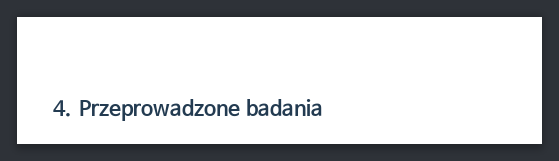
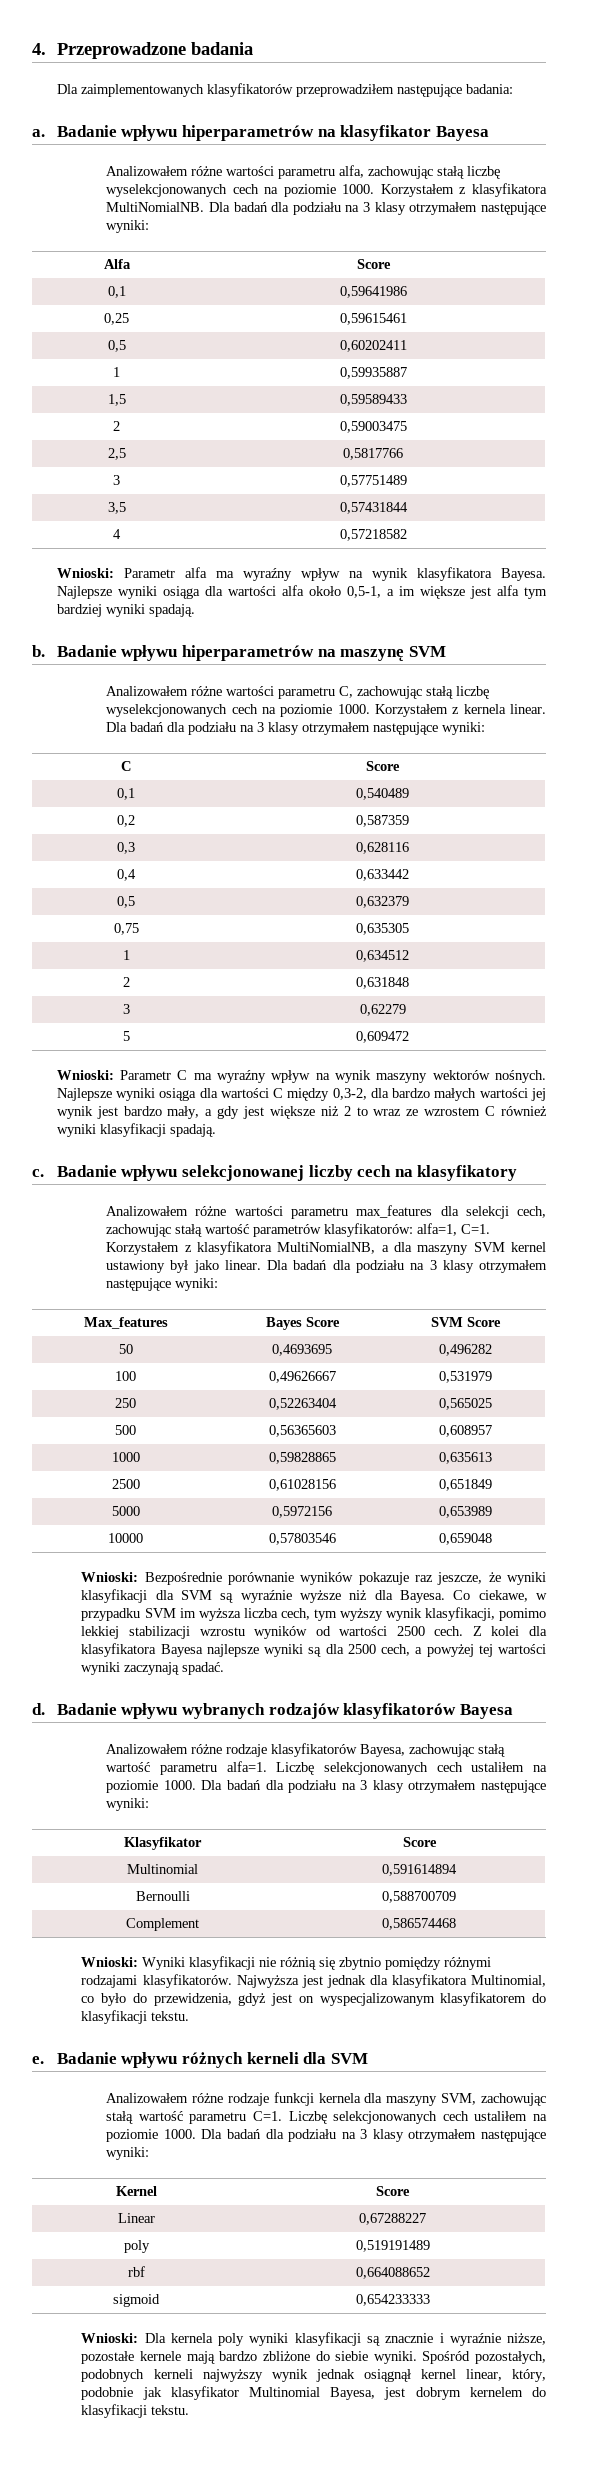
(323, 107) none -> [56,83,513,97] [32,125,489,141] [106,165,501,179] [106,183,547,197] [106,202,547,215] [106,220,150,233] [103,259,131,269] [356,259,391,269] [107,286,126,298] [339,286,407,298] [104,313,129,325] [339,313,407,325] [107,340,126,352] [339,340,407,352] [113,367,120,377] [339,367,407,379] [107,394,126,406] [339,394,407,406] [113,421,120,431] [339,421,407,433] [107,448,126,460] [343,448,403,460] [113,475,120,485] [339,475,407,487] [107,502,126,514] [339,502,408,514] [113,529,121,539] [339,529,407,541] [56,567,546,581] [56,585,547,599] [56,604,195,617] [32,645,446,661] [106,686,490,699] [106,704,546,717] [106,722,486,735] [121,761,131,771] [366,761,400,771] [117,788,135,800] [356,788,409,800] [117,815,135,827] [356,815,409,827] [117,842,135,854] [356,842,409,854] [117,869,136,881] [356,869,409,881] [117,896,135,908] [356,896,409,908] [113,923,139,935] [356,923,409,935] [122,950,130,960] [356,950,409,962] [122,977,130,987] [356,977,409,989] [122,1004,130,1014] [359,1004,406,1016] [122,1031,130,1041] [356,1031,409,1043] [56,1070,546,1083] [56,1088,547,1101] [56,1106,547,1119] [56,1123,216,1137] [32,1165,518,1181] [106,1205,546,1219] [106,1223,491,1237] [106,1241,546,1255] [106,1260,547,1273] [106,1278,219,1291] [83,1317,168,1329] [265,1317,340,1330] [431,1317,501,1327] [118,1344,133,1354] [272,1344,332,1356] [439,1344,492,1356] [115,1371,136,1381] [268,1371,336,1383] [439,1371,492,1383] [115,1398,136,1408] [268,1398,337,1410] [439,1398,492,1410] [115,1425,136,1435] [268,1425,336,1437] [439,1425,492,1437] [111,1452,140,1462] [268,1452,336,1464] [439,1452,492,1464] [111,1479,140,1489] [268,1479,336,1491] [439,1479,492,1491] [111,1506,140,1516] [272,1506,332,1518] [439,1506,492,1518] [108,1533,143,1543] [268,1533,336,1545] [439,1533,492,1545] [81,1572,546,1585] [81,1589,548,1603] [81,1607,546,1621] [81,1626,547,1639] [81,1643,546,1657] [81,1662,225,1675] [32,1703,513,1719] [106,1743,506,1757] [106,1761,547,1775] [106,1780,547,1793] [106,1798,150,1811] [124,1837,202,1850] [402,1837,437,1847] [127,1864,198,1874] [382,1864,457,1876] [135,1891,190,1901] [382,1891,456,1903] [126,1918,199,1931] [382,1918,456,1930] [81,1956,492,1970] [81,1974,546,1988] [81,1992,546,2006] [81,2010,190,2024] [32,2052,368,2068] [106,2092,546,2106] [106,2111,547,2124] [106,2129,547,2142] [106,2147,150,2160] [115,2186,157,2196] [376,2186,410,2196] [117,2213,155,2223] [359,2213,426,2225] [123,2240,150,2253] [355,2240,430,2252] [127,2266,145,2277] [355,2267,430,2279] [113,2294,160,2307] [355,2294,430,2306] [81,2332,547,2346] [81,2351,546,2364] [81,2369,546,2382] [81,2386,546,2400] [81,2404,190,2418] // Dla zaimplementowanych klasyfikatorów przeprowadziłem następujące badania: // a. Badanie wpływu hiperparametrów na klasyfikator Bayesa // Analizowałem różne wartości parametru alfa, zachowując stałą liczbę wyselekcjonowanych cech na poziomie 1000. Korzystałem z klasyfikatora MultiNomialNB. Dla badań dla podziału na 3 klasy otrzymałem następujące wyniki: // Alfa | Score // 0,1 | 0,59641986 // 0,25 | 0,59615461 // 0,5 | 0,60202411 // 1 | 0,59935887 // 1,5 | 0,59589433 // 2 | 0,59003475 // 2,5 | 0,5817766 // 3 | 0,57751489 // 3,5 | 0,57431844 // 4 | 0,57218582 // Wnioski: Parametr alfa ma wyraźny wpływ na wynik klasyfikatora Bayesa. Najlepsze wyniki osiąga dla wartości alfa około 0,5-1, a im większe jest alfa tym bardziej wyniki spadają. // b. Badanie wpływu hiperparametrów na maszynę SVM // Analizowałem różne wartości parametru C, zachowując stałą liczbę wyselekcjonowanych cech na poziomie 1000. Korzystałem z kernela linear. Dla badań dla podziału na 3 klasy otrzymałem następujące wyniki: // C | Score // 0,1 | 0,540489 // 0,2 | 0,587359 // 0,3 | 0,628116 // 0,4 | 0,633442 // 0,5 | 0,632379 // 0,75 | 0,635305 // 1 | 0,634512 // 2 | 0,631848 // 3 | 0,62279 // 5 | 0,609472 // Wnioski: Parametr C ma wyraźny wpływ na wynik maszyny wektorów nośnych. Najlepsze wyniki osiąga dla wartości C między 0,3-2, dla bardzo małych wartości jej wynik jest bardzo mały, a gdy jest większe niż 2 to wraz ze wzrostem C również wyniki klasyfikacji spadają. // c. Badanie wpływu selekcjonowanej liczby cech na klasyfikatory // Analizowałem różne wartości parametru max_features dla selekcji cech, zachowując stałą wartość parametrów klasyfikatorów: alfa=1, C=1. Korzystałem z klasyfikatora MultiNomialNB, a dla maszyny SVM kernel ustawiony był jako linear. Dla badań dla podziału na 3 klasy otrzymałem następujące wyniki: // Max_features | Bayes Score | SVM Score // 50 | 0,4693695 | 0,496282 // 100 | 0,49626667 | 0,531979 // 250 | 0,52263404 | 0,565025 // 500 | 0,56365603 | 0,608957 // 1000 | 0,59828865 | 0,635613 // 2500 | 0,61028156 | 0,651849 // 5000 | 0,5972156 | 0,653989 // 10000 | 0,57803546 | 0,659048 // Wnioski: Bezpośrednie porównanie wyników pokazuje raz jeszcze, że wyniki klasyfikacji dla SVM są wyraźnie wyższe niż dla Bayesa. Co ciekawe, w przypadku SVM im wyższa liczba cech, tym wyższy wynik klasyfikacji, pomimo lekkiej stabilizacji wzrostu wyników od wartości 2500 cech. Z kolei dla klasyfikatora Bayesa najlepsze wyniki są dla 2500 cech, a powyżej tej wartości wyniki zaczynają spadać. // d. Badanie wpływu wybranych rodzajów klasyfikatorów Bayesa // Analizowałem różne rodzaje klasyfikatorów Bayesa, zachowując stałą wartość parametru alfa=1. Liczbę selekcjonowanych cech ustaliłem na poziomie 1000. Dla badań dla podziału na 3 klasy otrzymałem następujące wyniki: // Klasyfikator | Score // Multinomial | 0,591614894 // Bernoulli | 0,588700709 // Complement | 0,586574468 // Wnioski: Wyniki klasyfikacji nie różnią się zbytnio pomiędzy różnymi rodzajami klasyfikatorów. Najwyższa jest jednak dla klasyfikatora Multinomial, co było do przewidzenia, gdyż jest on wyspecjalizowanym klasyfikatorem do klasyfikacji tekstu. // e. Badanie wpływu różnych kerneli dla SVM // Analizowałem różne rodzaje funkcji kernela dla maszyny SVM, zachowując stałą wartość parametru C=1. Liczbę selekcjonowanych cech ustaliłem na poziomie 1000. Dla badań dla podziału na 3 klasy otrzymałem następujące wyniki: // Kernel | Score // Linear | 0,67288227 // poly | 0,519191489 // rbf | 0,664088652 // sigmoid | 0,654233333 // Wnioski: Dla kernela poly wyniki klasyfikacji są znacznie i wyraźnie niższe, pozostałe kernele mają bardzo zbliżone do siebie wyniki. Spośród pozostałych, podobnych kerneli najwyższy wynik jednak osiągnął kernel linear, który, podobnie jak klasyfikator Multinomial Bayesa, jest dobrym kernelem do klasyfikacji tekstu.

